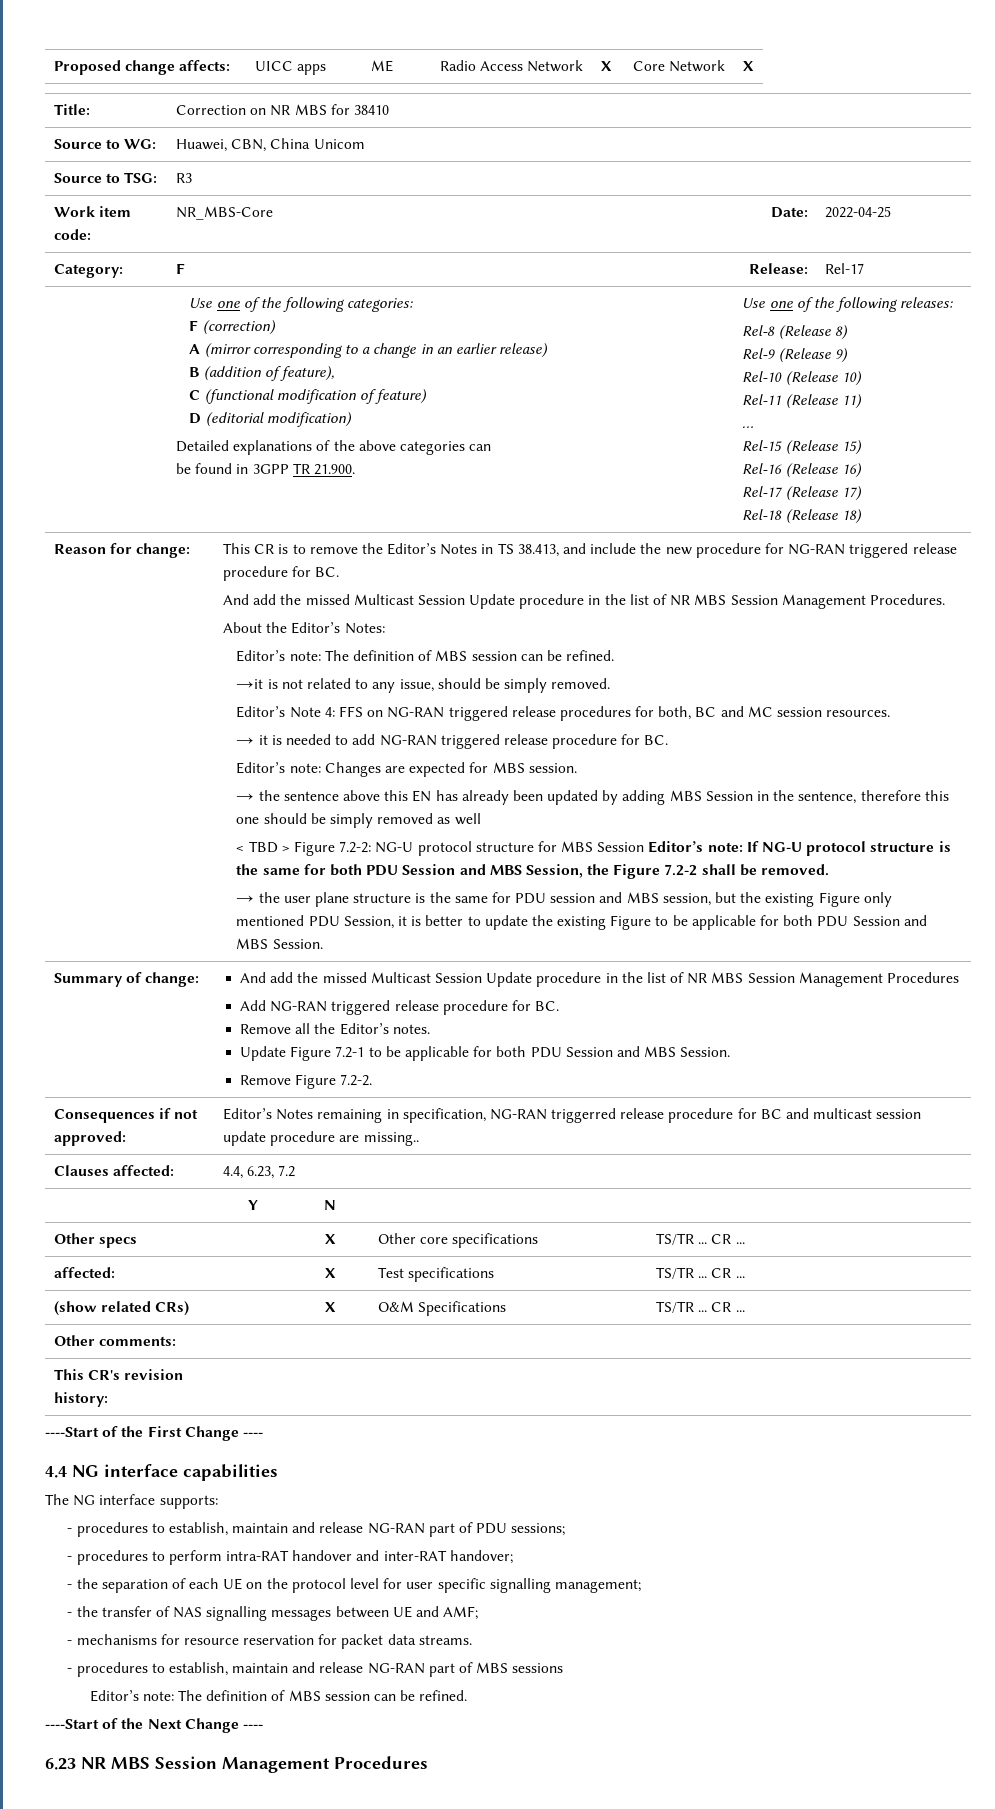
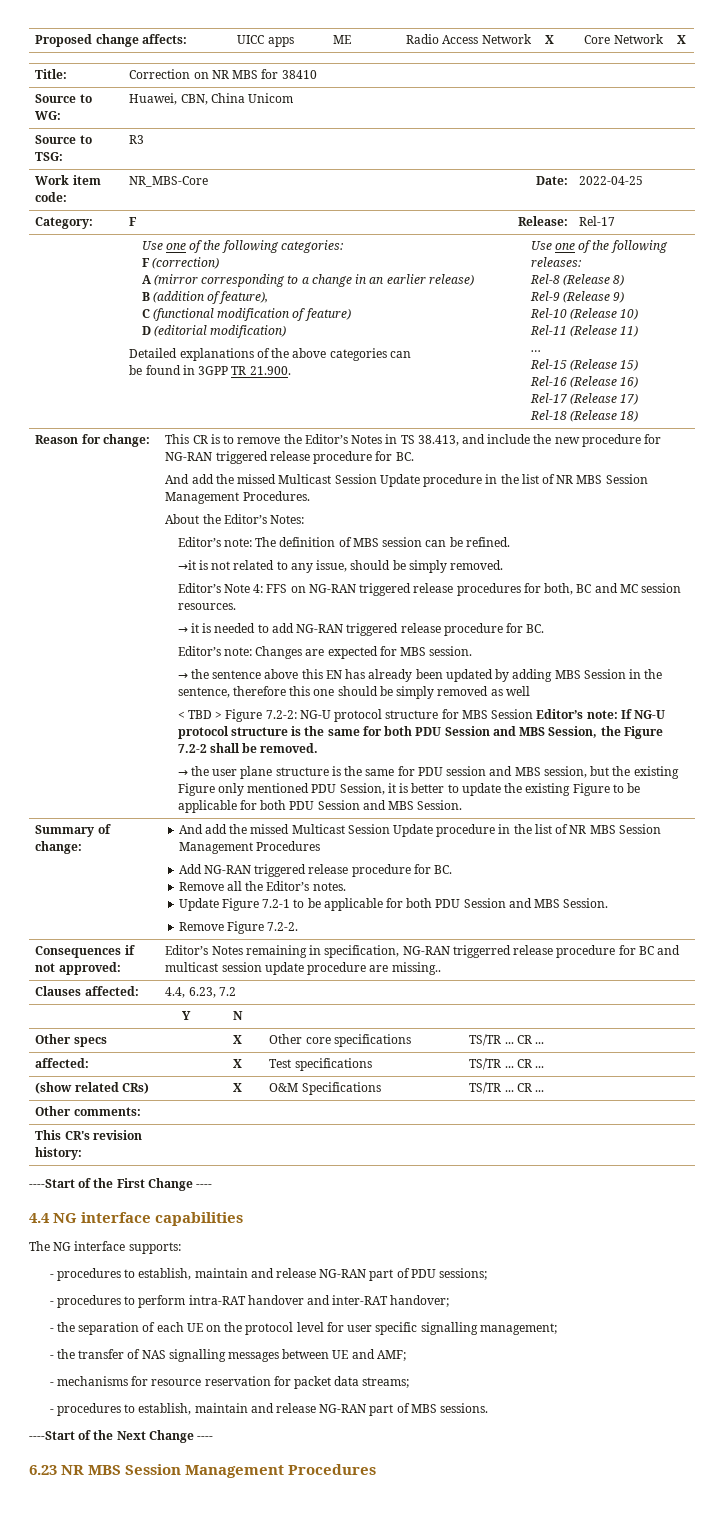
[418,1635,472,1645] streams. -> [362,1377,410,1388] streams;
[512,1663,564,1673] [89,1690,468,1702] sessions // Editor’s note: The definition of MBS session can be refined. -> [440,1403,489,1413] sessions.

